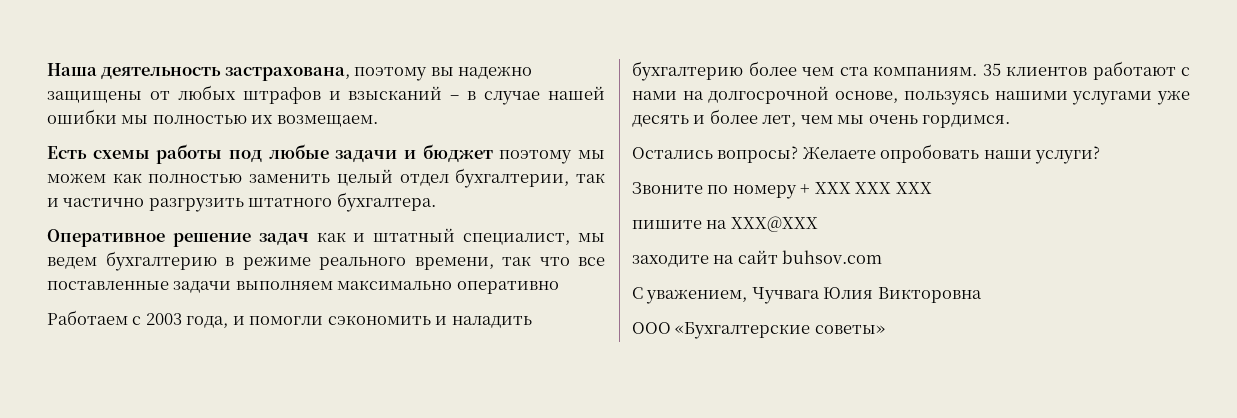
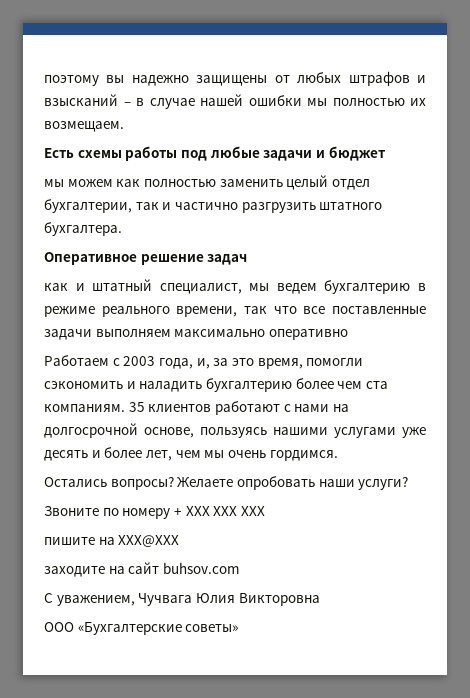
[47,63,350,81] Наша деятельность застрахована, -> (44, 80) none
[499,150,573,164] поэтому -> (385, 153) //
(309, 239) none -> (248, 259) //
[232,316,245,325] и -> [196,358,303,369] и, за это время,

